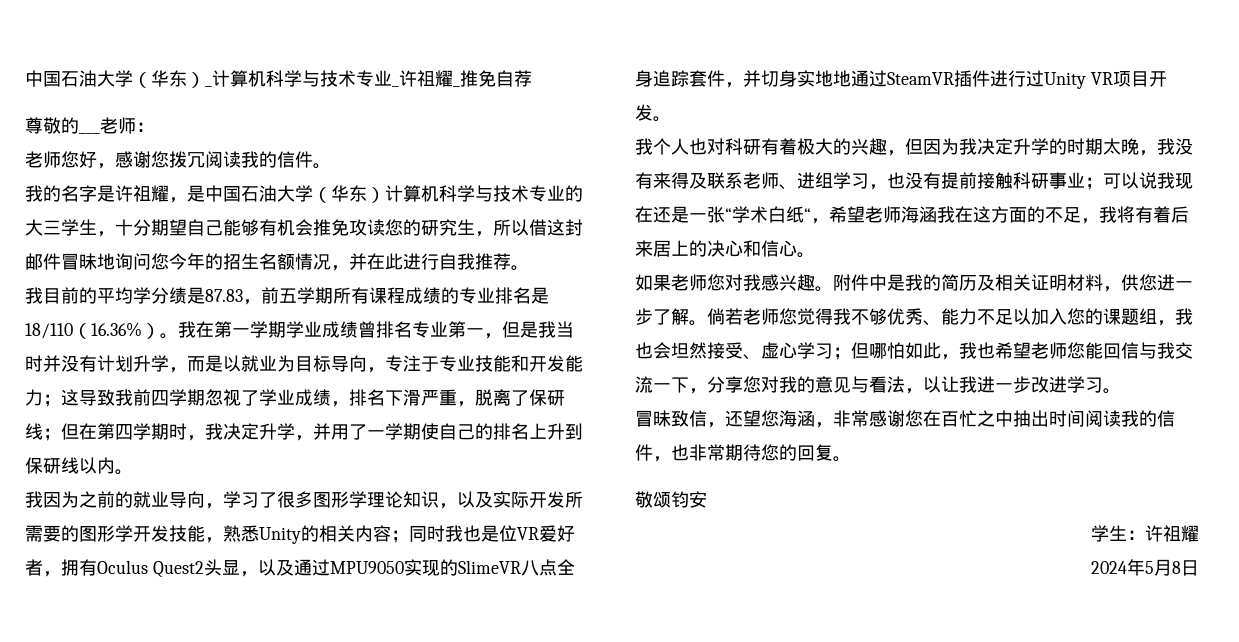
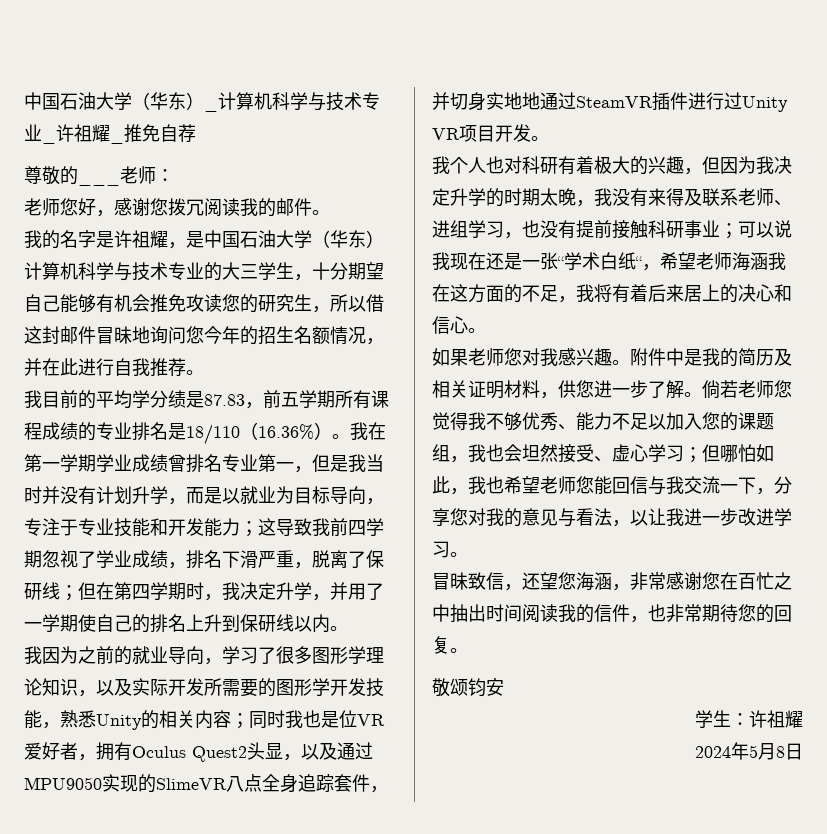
[277,151,295,168] 信 -> [276,198,294,216] 邮

